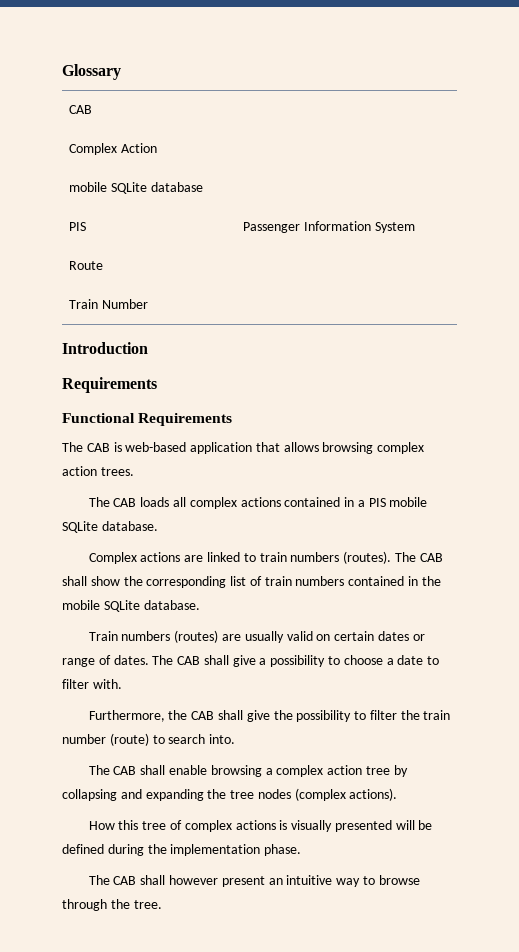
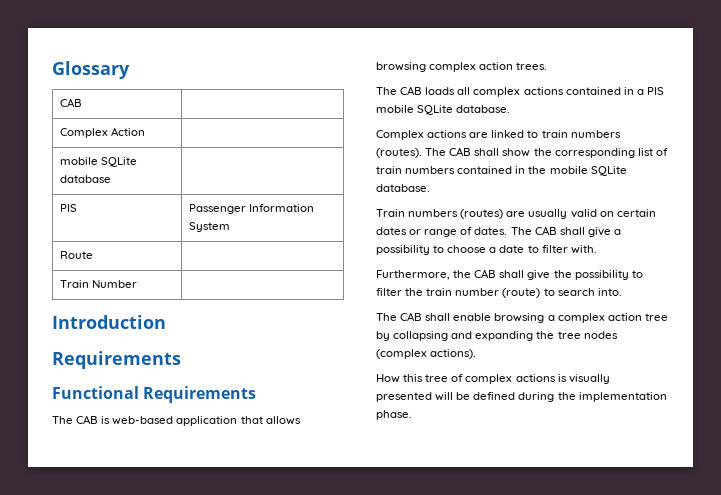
[88,875,420,887] [62,899,162,911] // The CAB shall however present an intuitive way to browse through the tree. -> (412, 415) none

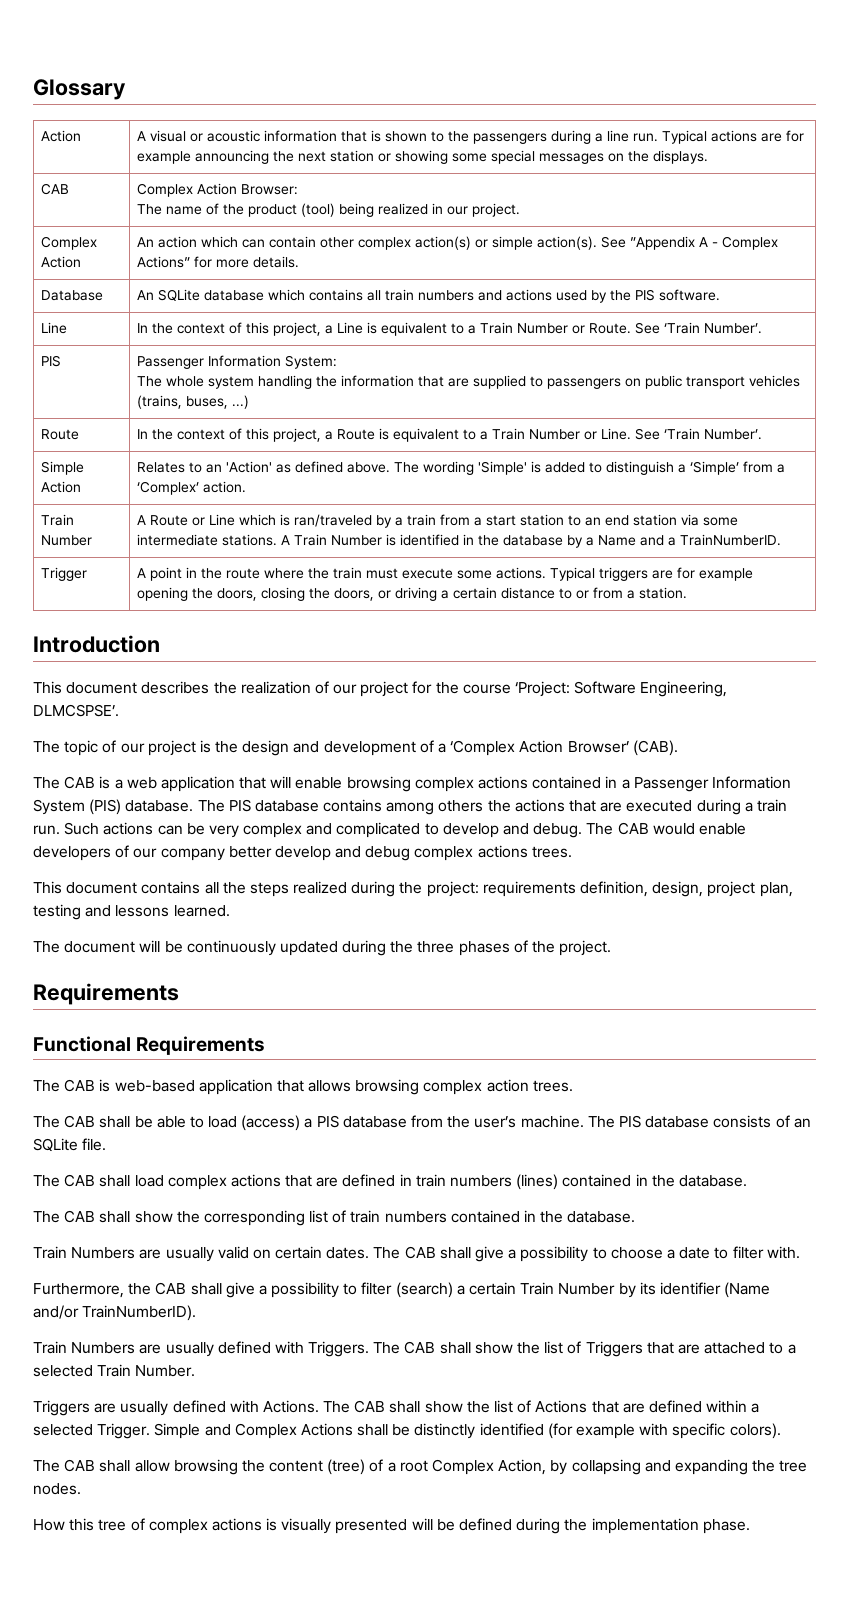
[60,98,83,107] [60,127,146,138] [60,157,138,167] [60,175,112,183] [60,204,78,212] [189,204,315,214] [189,222,231,232] [60,251,94,259] [60,280,138,288] [52,315,166,329] CAB | // Complex Action | // mobile SQLite database | // PIS | Passenger Information System // Route | // Train Number | // Introduction -> [41,130,82,142] [137,130,805,144] [137,150,709,164] [41,183,70,195] [137,183,299,197] [137,203,521,217] [41,236,98,250] [41,256,82,268] [137,236,779,250] [137,256,300,268] [41,290,104,301] [137,289,721,303] [41,322,68,334] [137,322,763,336] [41,355,62,367] [137,355,338,369] [137,375,801,389] [137,395,250,409] [41,429,80,440] [137,428,763,442] [41,461,85,475] [41,481,82,493] [137,461,786,475] [137,481,247,495] [41,514,75,526] [41,535,93,546] [137,514,739,528] [137,534,782,548] [41,567,88,581] [137,567,754,581] [137,587,688,601] [33,635,160,653] [33,681,728,697] [33,704,119,717] [33,740,678,756] [33,776,791,792] [33,799,787,815] [33,822,746,838] [33,845,572,861] [33,881,793,897] [33,904,230,920] [33,940,612,956] Action | A visual or acoustic information that is shown to the passengers during a line run. Typical actions are for example announcing the next station or showing some special messages on the displays. // CAB | Complex Action Browser: // The name of the product (tool) being realized in our project. // Complex Action | An action which can contain other complex action(s) or simple action(s). See ”Appendix A - Complex Actions” for more details. // Database | An SQLite database which contains all train numbers and actions used by the PIS software. // Line | In the context of this project, a Line is equivalent to a Train Number or Route. See ‘Train Number’. // PIS | Passenger Information System: // The whole system handling the information that are supplied to passengers on public transport vehicles (trains, buses, ...) // Route | In the context of this project, a Route is equivalent to a Train Number or Line. See ‘Train Number’. // Simple Action | Relates to an 'Action' as defined above. The wording 'Simple' is added to distinguish a ‘Simple’ from a ‘Complex’ action. // Train Number | A Route or Line which is ran/traveled by a train from a start station to an end station via some intermediate stations. A Train Number is identified in the database by a Name and a TrainNumberID. // Trigger | A point in the route where the train must execute some actions. Typical triggers are for example opening the doors, closing the doors, or driving a certain distance to or from a station. // Introduction // This document describes the realization of our project for the course ‘Project: Software Engineering, DLMCSPSE’. // The topic of our project is the design and development of a ‘Complex Action Browser’ (CAB). // The CAB is a web application that will enable browsing complex actions contained in a Passenger Information System (PIS) database. The PIS database contains among others the actions that are executed during a train run. Such actions can be very complex and complicated to develop and debug. The CAB would enable developers of our company better develop and debug complex actions trees. // This document contains all the steps realized during the project: requirements definition, design, project plan, testing and lessons learned. // The document will be continuously updated during the three phases of the project.
[425,87,664,97] [376,105,511,115] [376,130,621,140] [376,148,422,158] loads all complex actions contained in a PIS mobile SQLite database. // Complex actions are linked to train numbers (routes). -> [99,1115,811,1131] [33,1138,107,1152] [33,1174,747,1190] shall be able to load (access) a PIS database from the user’s machine. The PIS database consists of an SQLite file. // The CAB shall load complex actions that are defined in train numbers (lines) contained in the database. //
[549,166,627,176] mobile SQLite -> (564, 1217) none
[408,209,504,219] numbers (routes) -> [71,1247,136,1259] Numbers
[376,227,473,237] dates or range of -> (323, 1252) none
[553,270,572,278] the -> [258,1285,267,1295] a
[405,288,622,298] [376,312,668,323] the train number (route) to search into. // The CAB shall enable browsing a complex action tree -> [395,1282,771,1298] [33,1305,197,1321] [33,1341,796,1357] [33,1364,196,1377] [33,1400,760,1416] [33,1423,781,1439] [33,1459,547,1475] (search) a certain Train Number by its identifier (Name and/or TrainNumberID). // Train Numbers are usually defined with Triggers. The CAB shall show the list of Triggers that are attached to a selected Train Number. // Triggers are usually defined with Actions. The CAB shall show the list of Actions that are defined within a selected Trigger. Simple and Complex Actions shall be distinctly identified (for example with specific colors). // The CAB shall allow browsing the content (tree) of a root Complex Action,
[583,331,618,339] [376,349,477,359] nodes (complex actions). -> [33,1483,81,1495] nodes.

